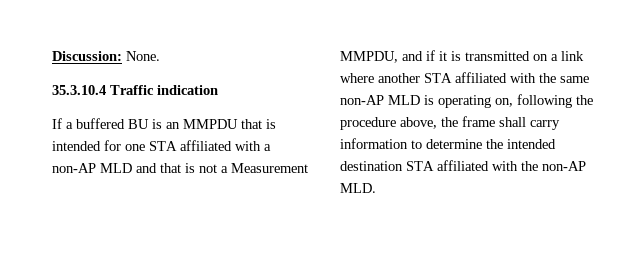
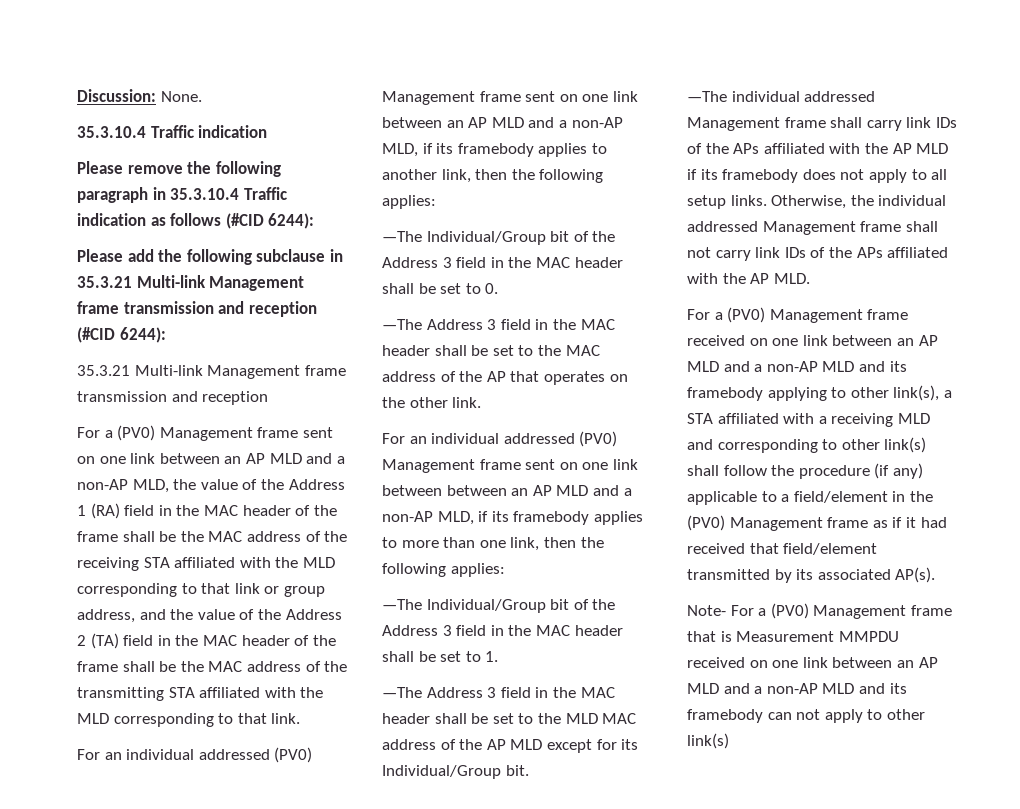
[52,118,276,129] [52,140,271,151] [52,163,308,173] [340,50,584,63] [340,72,589,83] [340,94,593,108] [340,116,560,130] [340,138,556,149] [340,160,586,171] [340,183,376,193] If a buffered BU is an MMPDU that is intended for one STA affiliated with a non-AP MLD and that is not a Measurement MMPDU, and if it is transmitted on a link where another STA affiliated with the same non-AP MLD is operating on, following the procedure above, the frame shall carry information to determine the intended destination STA affiliated with the non-AP MLD. -> [77,161,281,177] [77,187,287,203] [77,213,315,229] [77,249,343,265] [77,275,305,291] [77,301,317,317] [77,327,166,343] [77,365,346,379] [77,391,269,405] [77,425,333,441] [77,453,345,464] [77,479,345,493] [77,503,337,519] [77,531,348,542] [77,557,335,571] [77,583,325,597] [77,609,342,623] [77,633,336,649] [77,661,348,672] [77,687,324,701] [77,713,301,727] [77,747,313,763] [382,91,638,105] [382,117,623,128] [382,143,607,157] [382,169,604,183] [382,195,436,209] [382,231,616,245] [382,257,623,268] [382,283,499,294] [382,319,615,330] [382,345,600,356] [382,371,628,385] [382,397,482,408] [382,431,618,447] [382,459,638,473] [382,485,632,496] [382,511,643,525] [382,537,604,551] [382,563,505,577] [382,599,616,613] [382,625,623,636] [382,651,499,662] [382,687,615,698] [382,713,637,724] [382,739,639,753] [382,765,529,779] [687,91,876,102] [687,117,957,131] [687,143,949,154] [687,169,948,183] [687,195,947,209] [687,221,938,235] [687,247,949,261] [687,273,810,284] [687,307,909,323] [687,335,938,346] [687,361,907,372] [687,385,952,401] [687,413,930,427] [687,437,927,453] [687,463,923,479] [687,491,933,505] [687,515,947,531] [687,543,878,555] [687,567,936,583] [687,603,952,619] [687,631,899,642] [687,657,938,668] [687,683,907,694] [687,709,925,723] [687,733,729,749] Please remove the following paragraph in 35.3.10.4 Traffic indication as follows (#CID 6244): // Please add the following subclause in 35.3.21 Multi-link Management frame transmission and reception (#CID 6244): // 35.3.21 Multi-link Management frame transmission and reception // For a (PV0) Management frame sent on one link between an AP MLD and a non-AP MLD, the value of the Address 1 (RA) field in the MAC header of the frame shall be the MAC address of the receiving STA affiliated with the MLD corresponding to that link or group address, and the value of the Address 2 (TA) field in the MAC header of the frame shall be the MAC address of the transmitting STA affiliated with the MLD corresponding to that link. // For an individual addressed (PV0) Management frame sent on one link between an AP MLD and a non-AP MLD, if its framebody applies to another link, then the following applies: // —The Individual/Group bit of the Address 3 field in the MAC header shall be set to 0. // —The Address 3 field in the MAC header shall be set to the MAC address of the AP that operates on the other link. // For an individual addressed (PV0) Management frame sent on one link between between an AP MLD and a non-AP MLD, if its framebody applies to more than one link, then the following applies: // —The Individual/Group bit of the Address 3 field in the MAC header shall be set to 1. // —The Address 3 field in the MAC header shall be set to the MLD MAC address of the AP MLD except for its Individual/Group bit. // —The individual addressed Management frame shall carry link IDs of the APs affiliated with the AP MLD if its framebody does not apply to all setup links. Otherwise, the individual addressed Management frame shall not carry link IDs of the APs affiliated with the AP MLD. // For a (PV0) Management frame received on one link between an AP MLD and a non-AP MLD and its framebody applying to other link(s), a STA affiliated with a receiving MLD and corresponding to other link(s) shall follow the procedure (if any) applicable to a field/element in the (PV0) Management frame as if it had received that field/element transmitted by its associated AP(s). // Note- For a (PV0) Management frame that is Measurement MMPDU received on one link between an AP MLD and a non-AP MLD and its framebody can not apply to other link(s)

